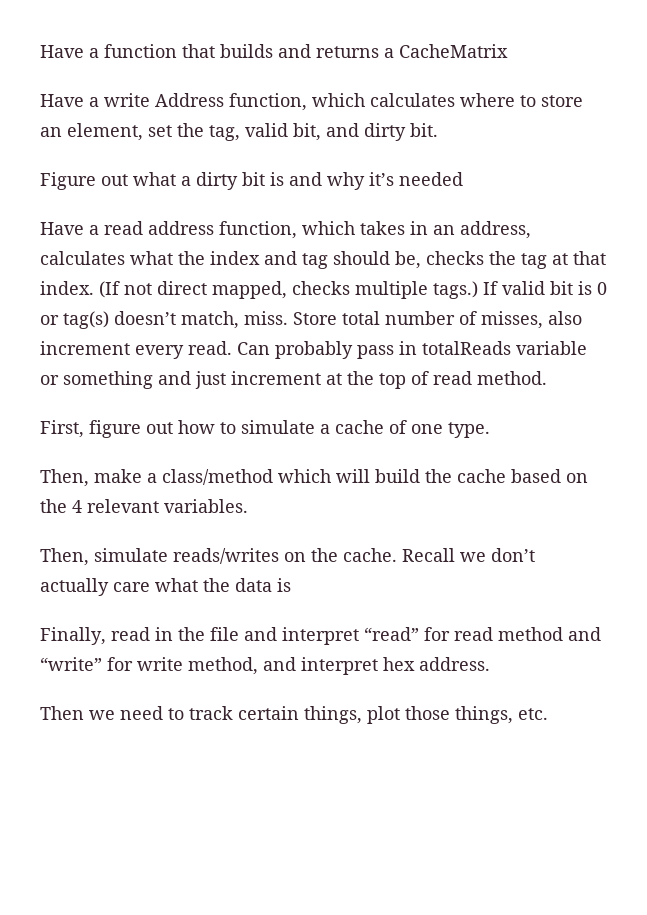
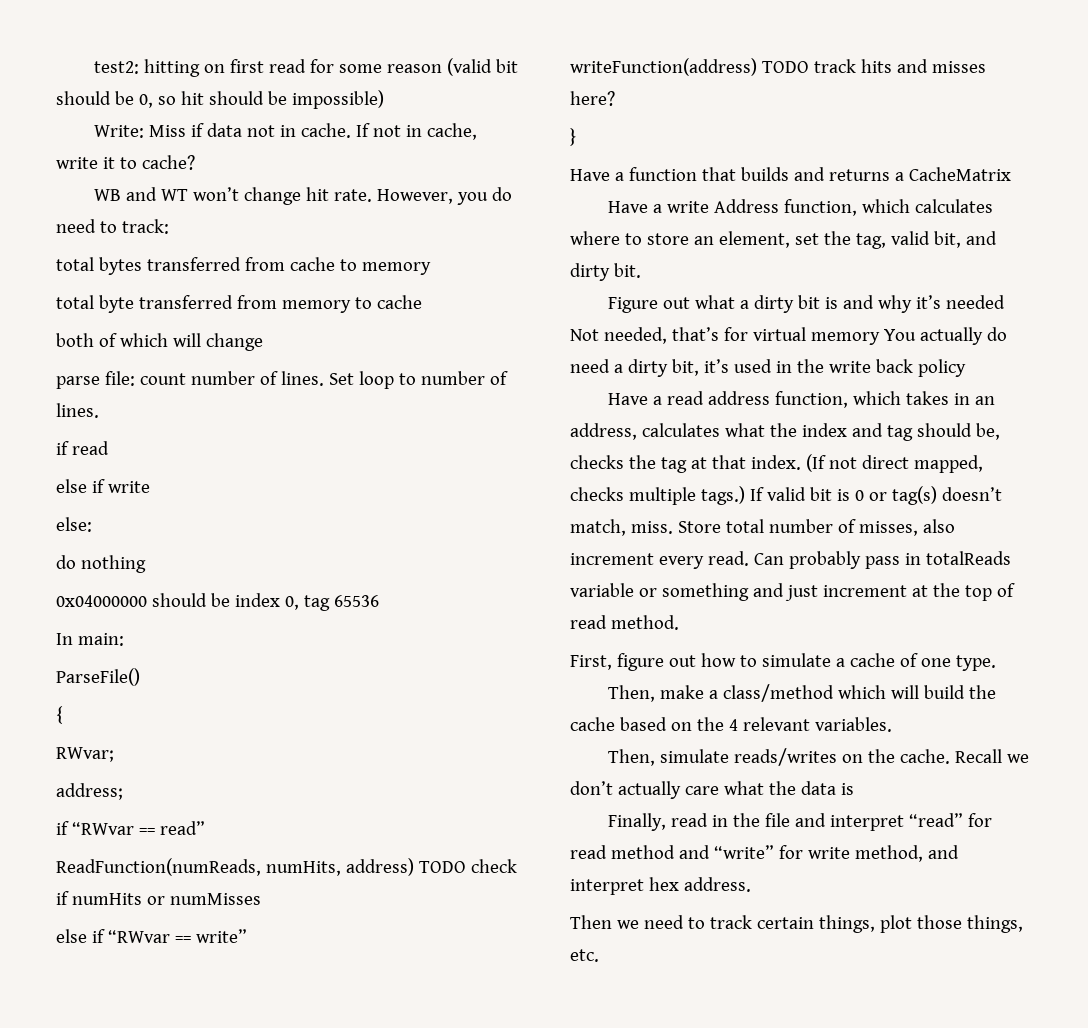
(40, 51) none -> [93,58,518,77] [56,90,384,109] [93,123,477,140] [56,155,195,170] [93,187,512,205] [56,219,169,234] [56,257,431,275] [56,295,422,313] [56,333,263,351] [56,371,508,389] [56,403,99,418] [56,441,109,455] [56,479,150,493] [56,517,92,532] [56,555,146,573] [56,593,379,611] [56,633,124,646] [56,668,140,686] [56,706,63,724] [56,747,114,762] [56,783,123,800] [56,821,205,835] [56,858,517,876] [56,891,261,905] [56,929,247,943] [570,58,986,76] [570,91,615,106] [570,128,576,146] test2: hitting on first read for some reason (valid bit should be 0, so hit should be impossible) // Write: Miss if data not in cache. If not in cache, write it to cache? // WB and WT won’t change hit rate. However, you do need to track: // total bytes transferred from cache to memory // total byte transferred from memory to cache // both of which will change // parse file: count number of lines. Set loop to number of lines. // if read // else if write // else: // do nothing // 0x04000000 should be index 0, tag 65536 // In main: // ParseFile() // { // RWvar; // address; // if “RWvar == read” // ReadFunction(numReads, numHits, address) TODO check if numHits or numMisses // else if “RWvar == write” // writeFunction(address) TODO track hits and misses here? // } //
(463, 179) none -> [570,327,1007,345] [570,359,966,377] Not needed, that’s for virtual memory You actually do need a dirty bit, it’s used in the write back policy

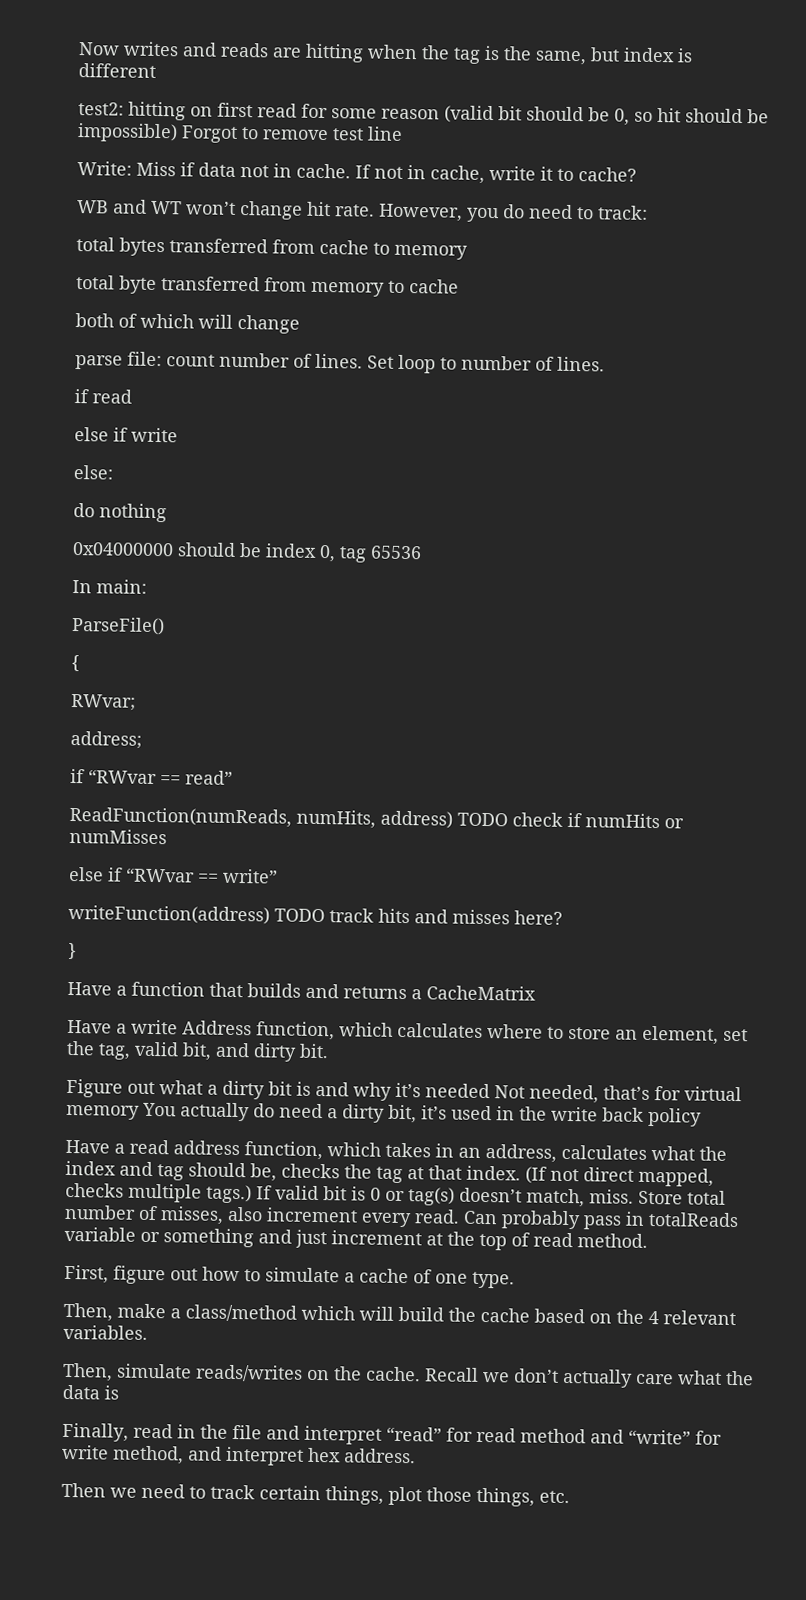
(93, 67) none -> [78,41,693,66] [78,63,156,78] Now writes and reads are hitting when the tag is the same, but index is different //
(384, 99) none -> [181,125,403,143] Forgot to remove test line

